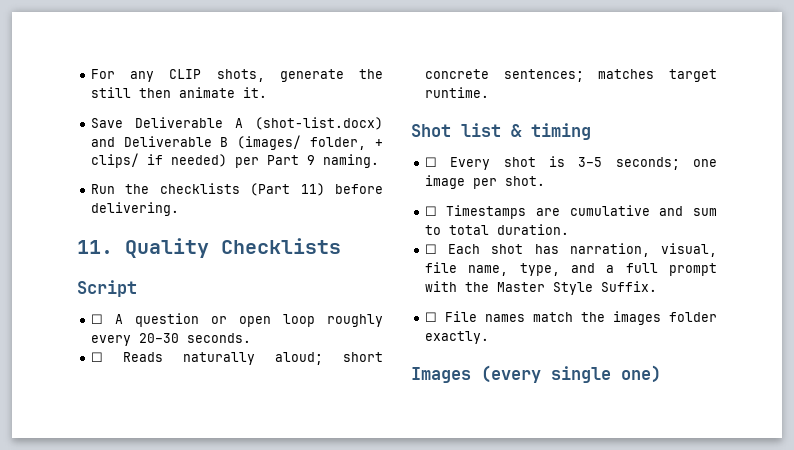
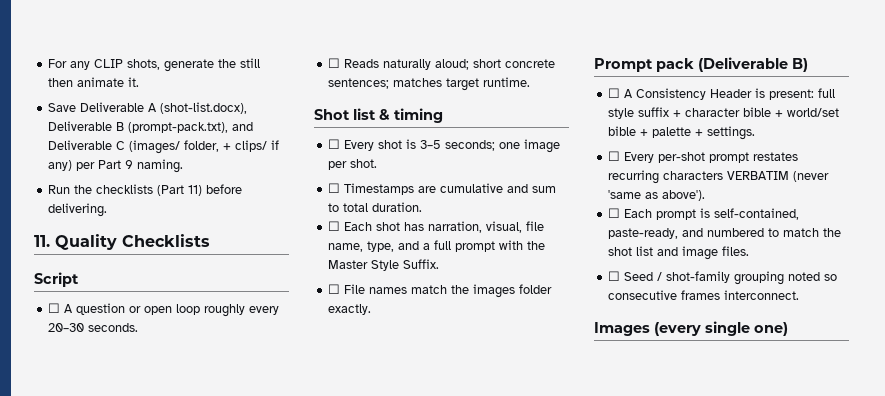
[255,117,383,130] (shot-list.docx) -> [160,102,248,114] [48,121,229,133] (shot-list.docx), Deliverable B (prompt-pack.txt),
[220,137,229,147] B -> [116,141,126,150] C
[170,154,227,167] needed) -> [48,160,73,171] any)
(489, 337) none -> [594,57,808,72] [608,88,836,100] [608,107,840,119] [608,126,756,140] [608,151,799,163] [608,170,830,184] [608,190,706,201] [608,208,800,220] [608,228,842,239] [608,246,750,260] [608,271,838,285] [608,290,800,300] // Prompt pack (Deliverable B) // ☐ A Consistency Header is present: full style suffix + character bible + world/set bible + palette + settings. // ☐ Every per-shot prompt restates recurring characters VERBATIM (never 'same as above'). // ☐ Each prompt is self-contained, paste-ready, and numbered to match the shot list and image files. // ☐ Seed / shot-family grouping noted so consecutive frames interconnect.

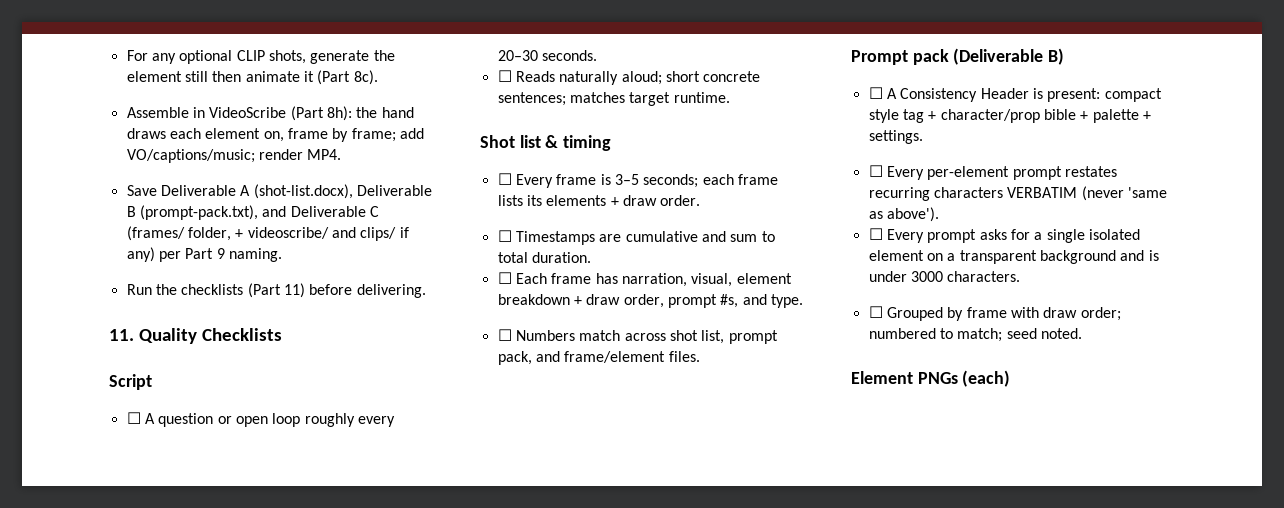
(91, 65) none -> [179,50,233,64] optional
(237, 63) none -> [126,71,182,82] element
[128,77,140,87] it. -> [303,70,378,85] [126,106,414,121] [126,128,424,142] [126,149,342,163] it (Part 8c). // Assemble in VideoScribe (Part 8h): the hand draws each element on, frame by frame; add VO/captions/music; render MP4.
[129,140,181,154] (images/ -> [126,226,185,241] (frames/
(232, 146) none -> [247,227,356,239] videoscribe/ and
[378,140,403,149] shot -> [556,174,597,185] frame
[499,139,561,153] [328,159,378,170] one image per shot. -> [702,174,778,185] [497,195,701,206] each frame lists its elements + draw order.
[376,222,401,231] shot -> [551,273,592,284] frame
[526,221,545,231] [328,240,546,252] [328,259,440,271] [328,284,553,298] [328,304,372,315] file name, type, and a full prompt with the Master Style Suffix. // ☐ File names match the images folder exactly. -> [736,273,792,284] [497,294,803,308] [497,329,778,344] [497,351,700,365] element breakdown + draw order, prompt #s, and type. // ☐ Numbers match across shot list, prompt pack, and frame/element files.
[818,88,836,98] [608,107,840,119] full style suffix + character bible + world/set -> [1104,88,1162,102] [868,109,1040,123] compact style tag + character/prop
[658,152,706,163] per-shot -> [927,166,1010,180] per-element
[624,208,800,220] [608,228,842,239] [608,246,750,260] [608,271,838,285] [608,290,800,300] [594,321,788,336] Each prompt is self-contained, paste-ready, and numbered to match the shot list and image files. // ☐ Seed / shot-family grouping noted so consecutive frames interconnect. // Images (every single one) -> [886,229,1140,243] [868,250,1159,264] [868,271,1021,282] [868,306,1121,321] [868,328,1082,342] [851,370,1011,387] Every prompt asks for a single isolated element on a transparent background and is under 3000 characters. // ☐ Grouped by frame with draw order; numbered to match; seed noted. // Element PNGs (each)

